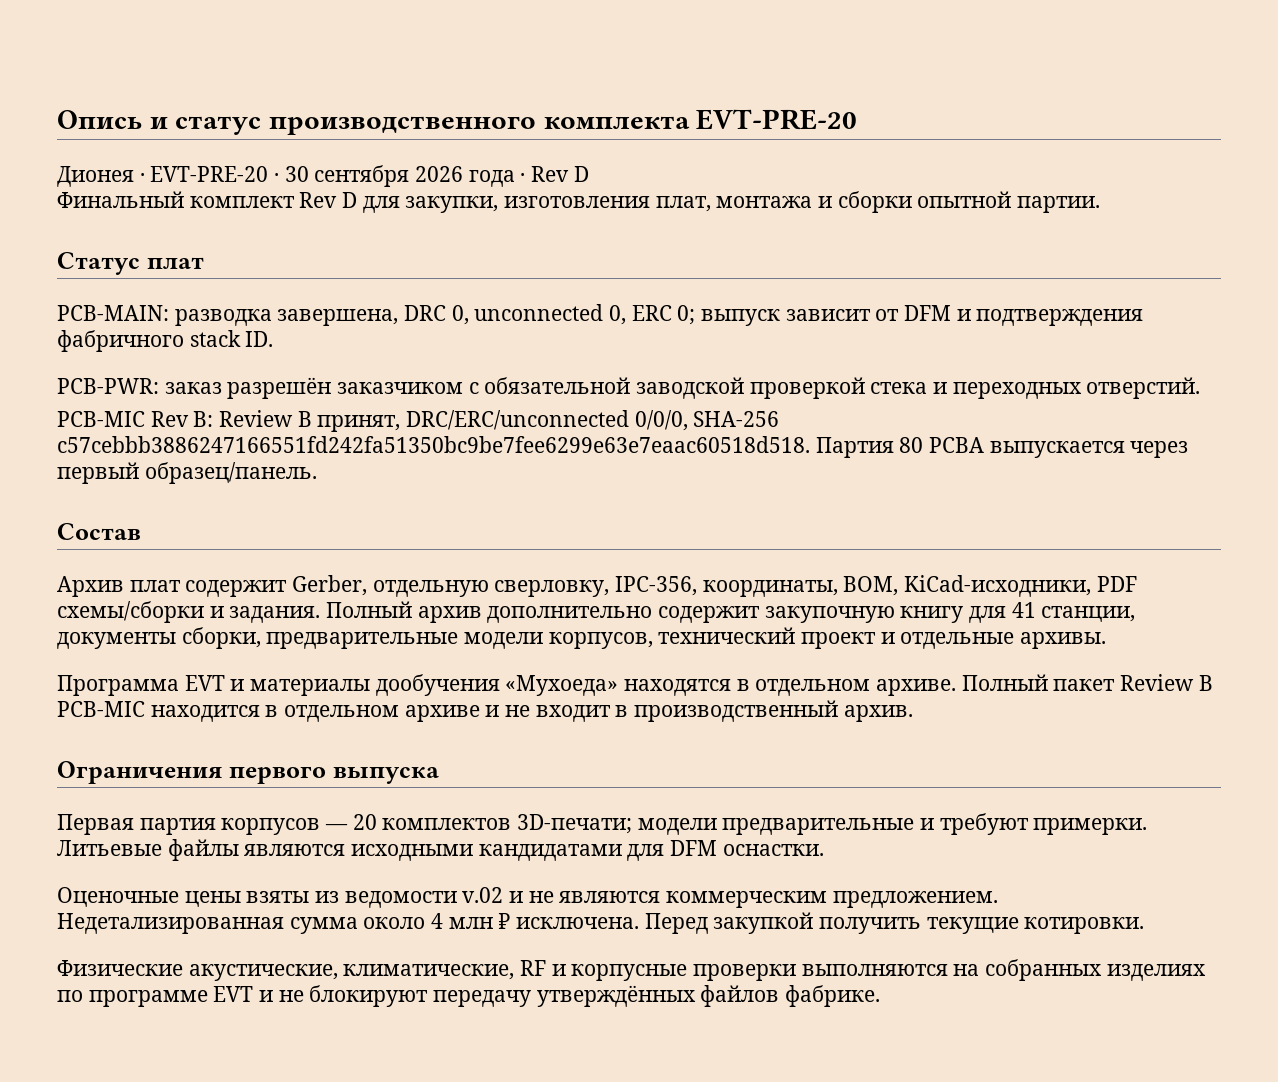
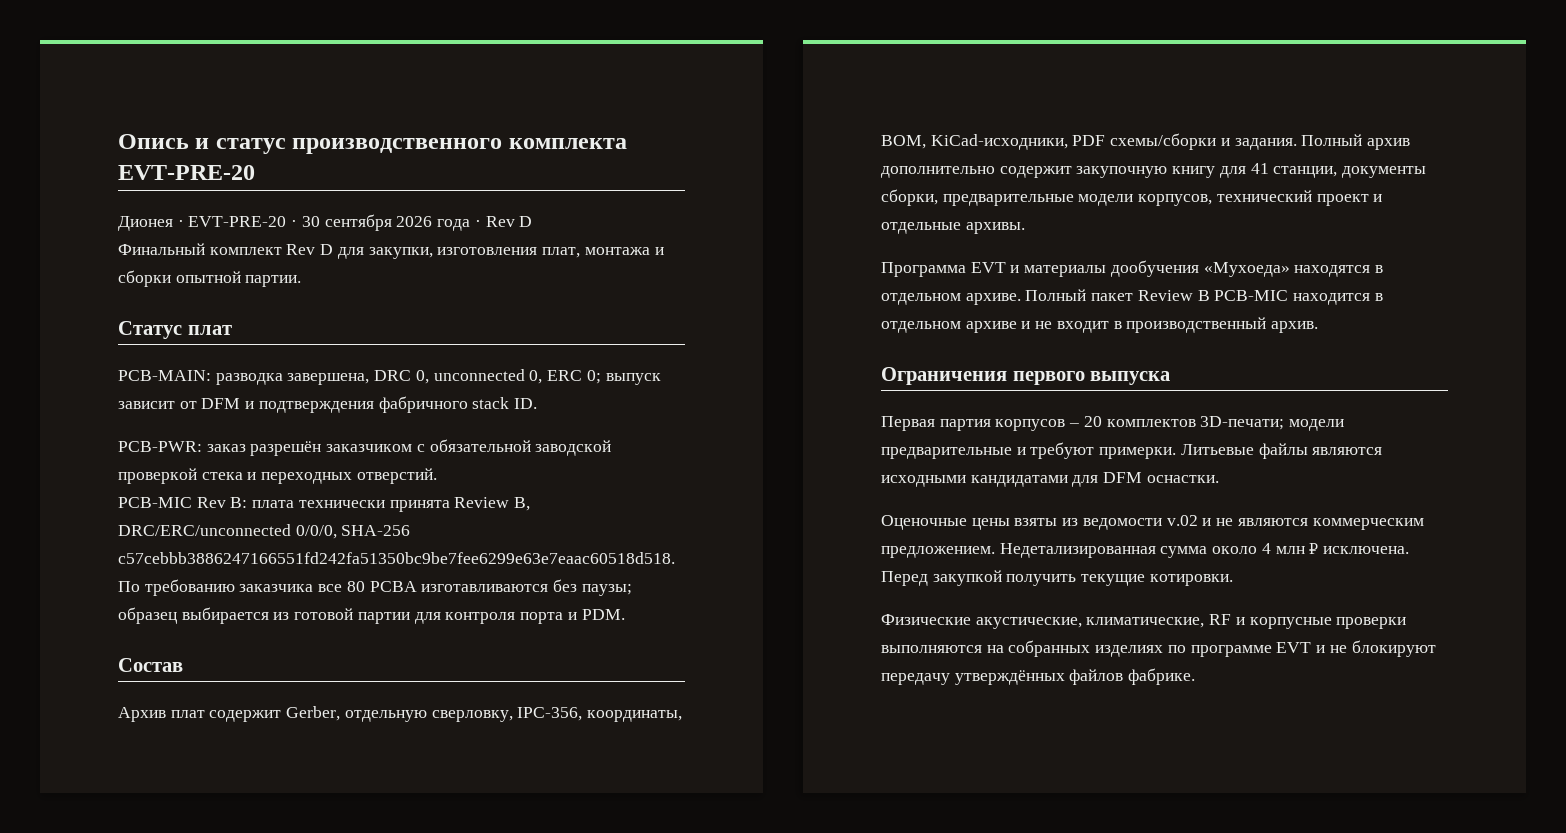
[219,410,780,432] [57,436,1189,458] [57,462,317,484] Review B принят, DRC/ERC/unconnected 0/0/0, SHA-256 c57cebbb3886247166551fd242fa51350bc9be7fee6299e63e7eaac60518d518. Партия 80 PCBA выпускается через первый образец/панель. -> [252,497,531,512] [118,524,411,539] [118,552,675,564] [118,579,632,596] [118,607,625,624] плата технически принята Review B, DRC/ERC/unconnected 0/0/0, SHA-256 c57cebbb3886247166551fd242fa51350bc9be7fee6299e63e7eaac60518d518. По требованию заказчика все 80 PCBA изготавливаются без паузы; образец выбирается из готовой партии для контроля порта и PDM.
[325,824,349,830] — -> [1069,423,1080,427] –

